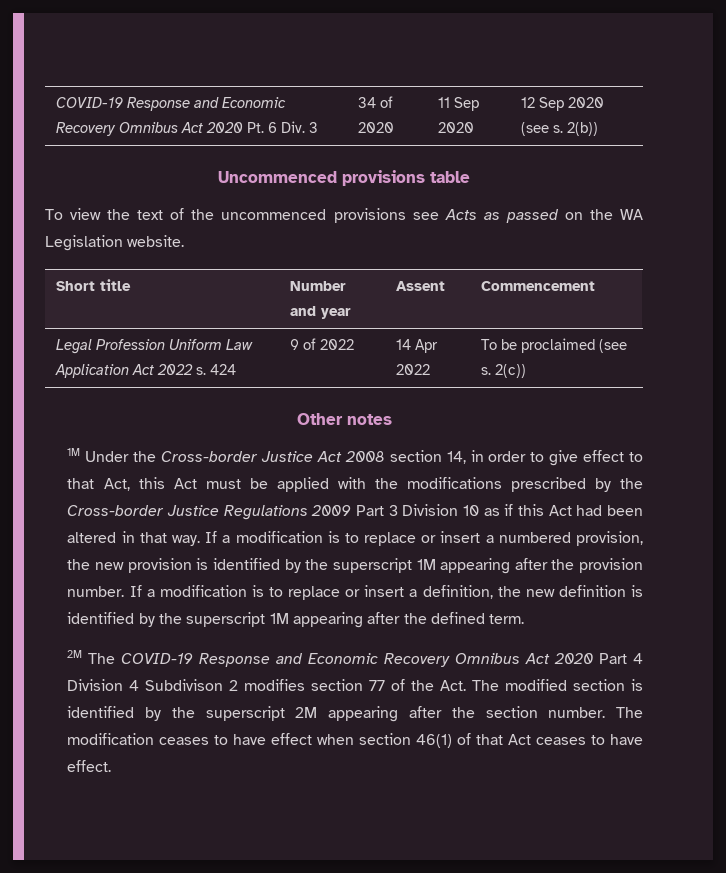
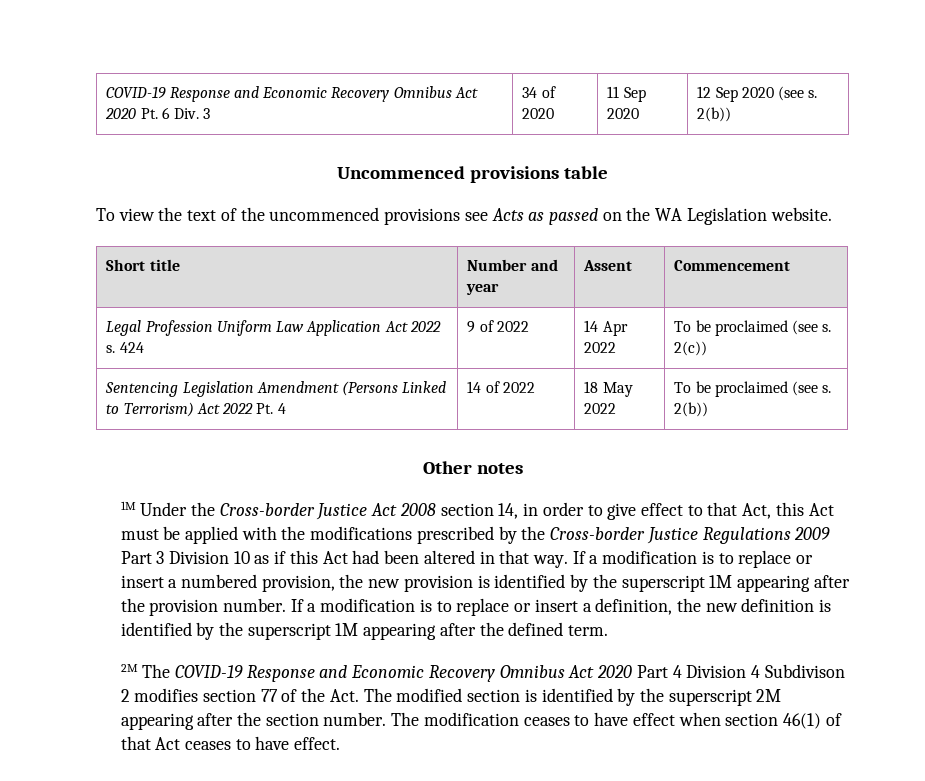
(527, 371) none -> [105,381,447,397] [106,402,286,417] [467,381,535,393] [584,381,633,397] [584,403,617,414] [674,381,832,397] [674,402,709,417] // Sentencing Legislation Amendment (Persons Linked to Terrorism) Act 2022 Pt. 4 | 14 of 2022 | 18 May 2022 | To be proclaimed (see s. 2(b))

